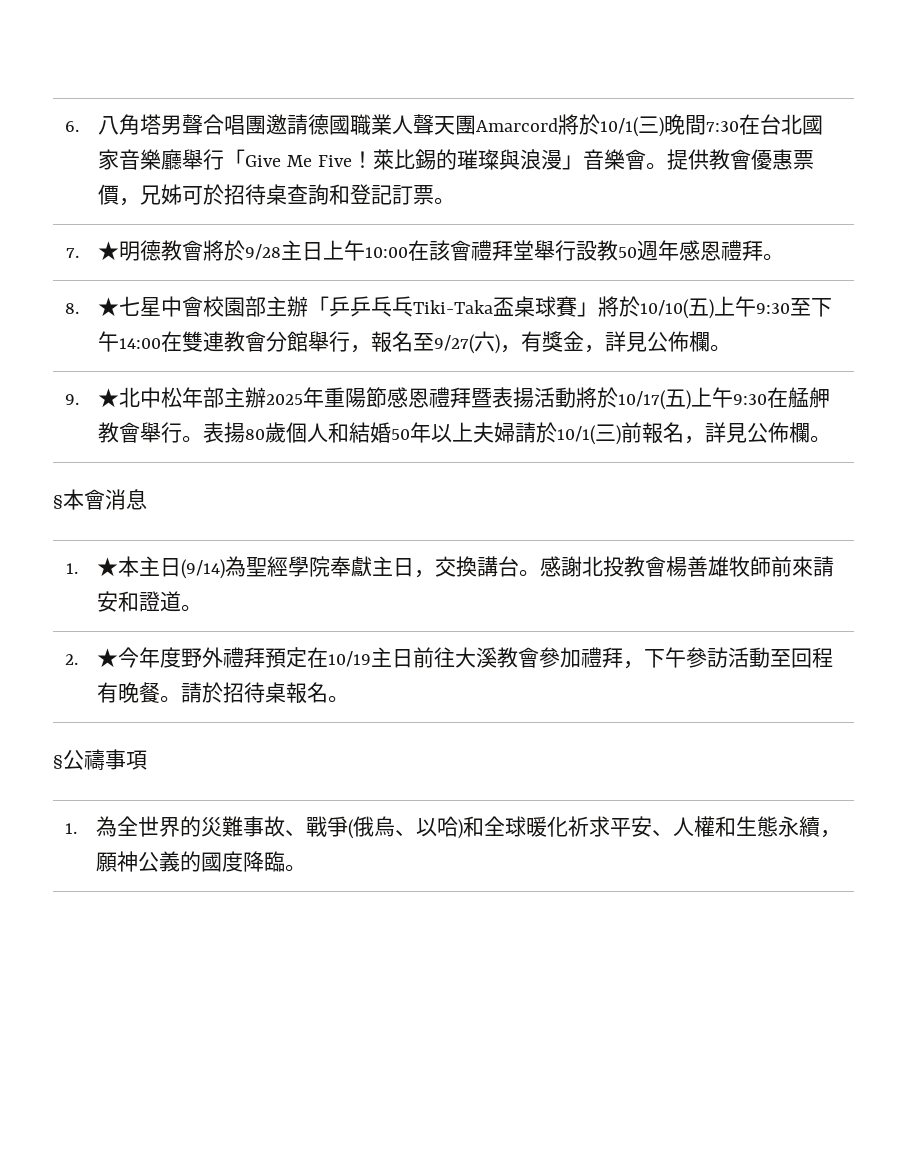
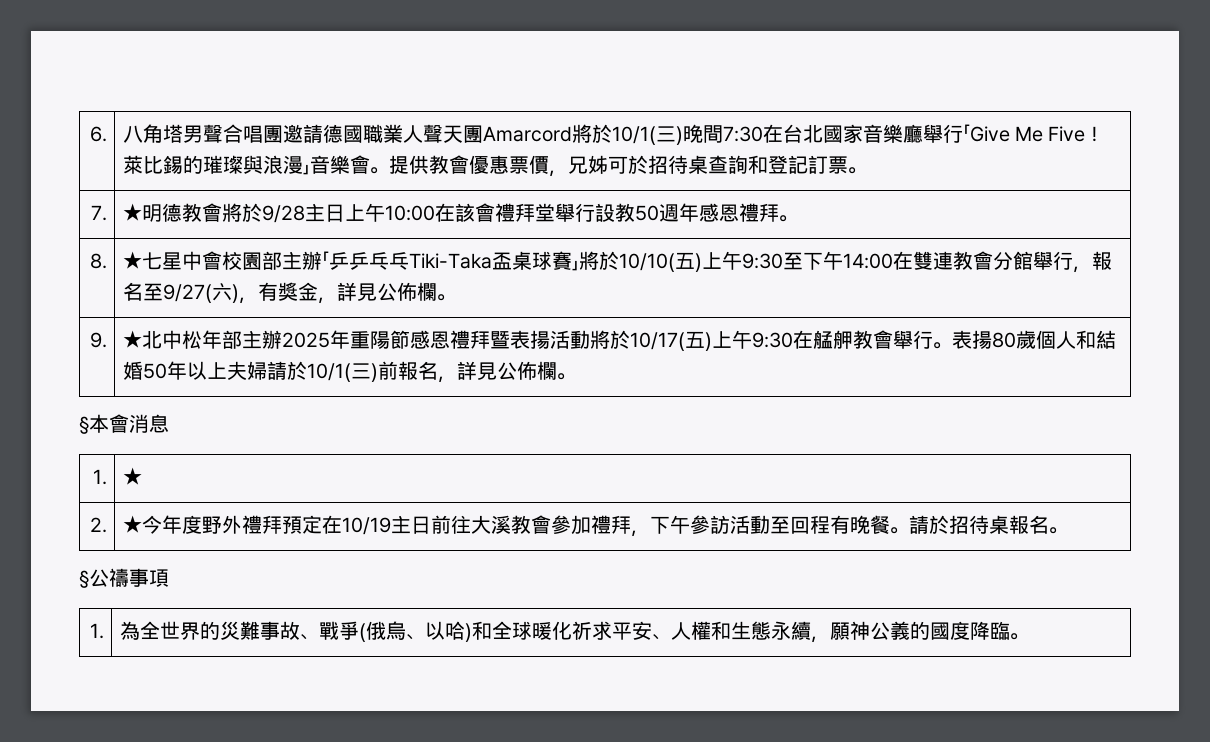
[118,556,835,579] [97,591,203,612] 本主日(9/14)為聖經學院奉獻主日，交換講台。感謝北投教會楊善雄牧師前來請安和證道。 -> (142, 476) none

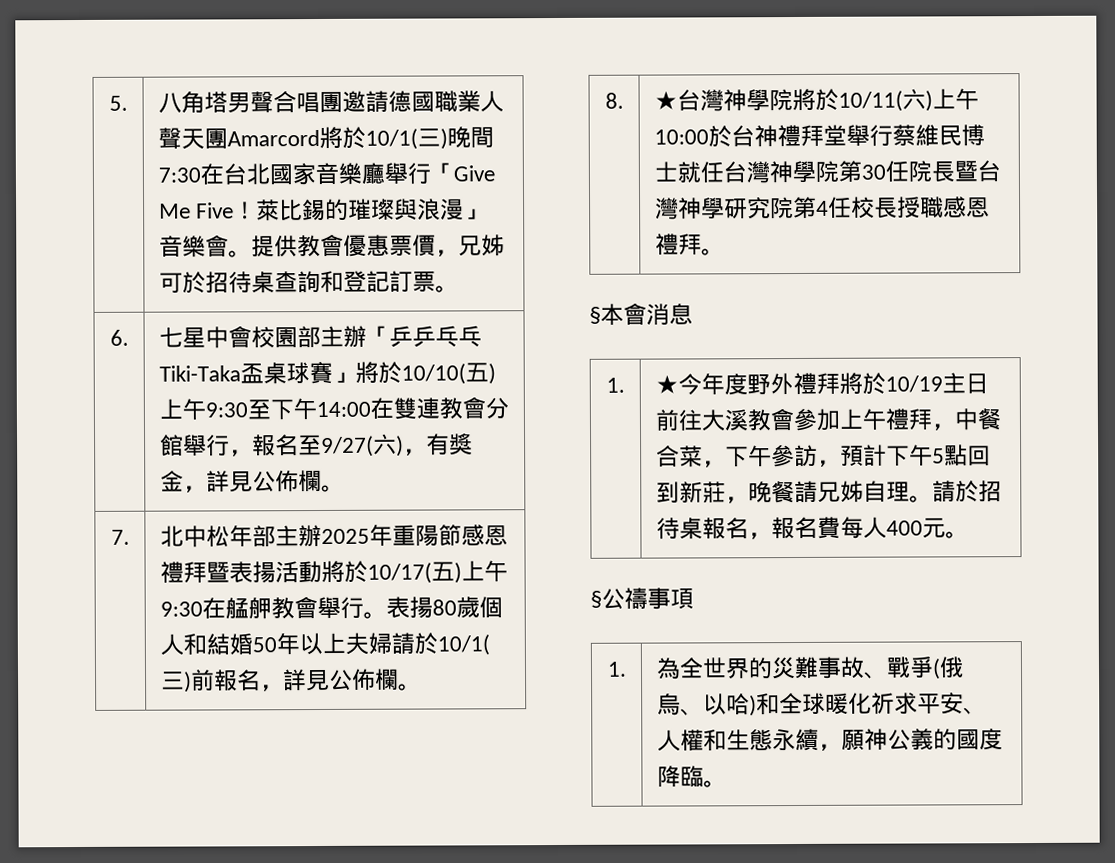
[89,126,107,142] 6. -> [109,95,129,111] 5.
[90,205,107,221] [122,203,798,223] [89,253,107,269] [122,251,142,269] 7. | ★明德教會將於9/28主日上午10:00在該會禮拜堂舉行設教50週年感恩禮拜。 // 8. | ★ -> [110,329,130,346] 6. |
[89,332,107,348] [122,330,142,348] 9. | ★ -> [111,529,131,545] 7. |
(576, 376) none -> [605,92,625,109] [653,88,979,112] [653,124,985,148] [653,160,1001,184] [654,196,990,220] [654,233,725,256] // 8. | ★台灣神學院將於10/11(六)上午10:00於台神禮拜堂舉行蔡維民博士就任台灣神學院第30任院長暨台灣神學研究院第4任校長授職感恩禮拜。
[89,517,107,533] [122,515,142,533] // 2. | ★ -> (679, 384) none
[281,515,342,534] 預定在 -> [838,372,886,395] 將於
[590,515,1049,537] 禮拜，下午參訪活動至回程有晚餐。請於招待桌報名 -> [838,408,1001,431] [655,444,991,468] [655,480,1002,504] [655,516,946,540] 上午禮拜，中餐合菜，下午參訪，預計下午5點回到新莊，晚餐請兄姊自理。請於招待桌報名，報名費每人400元

